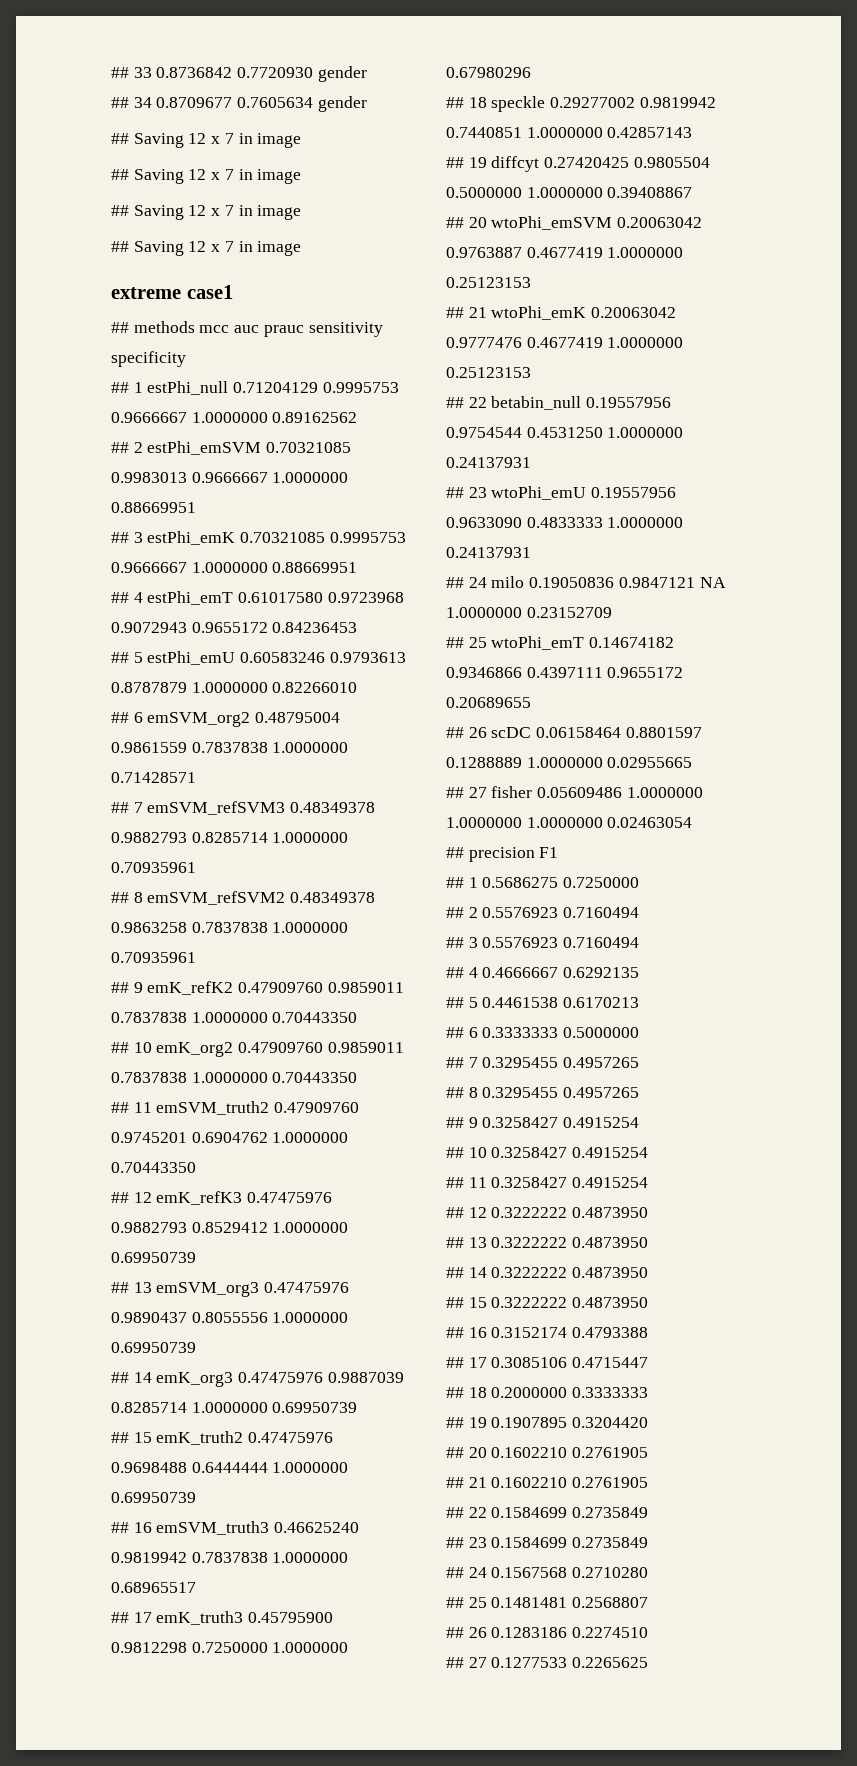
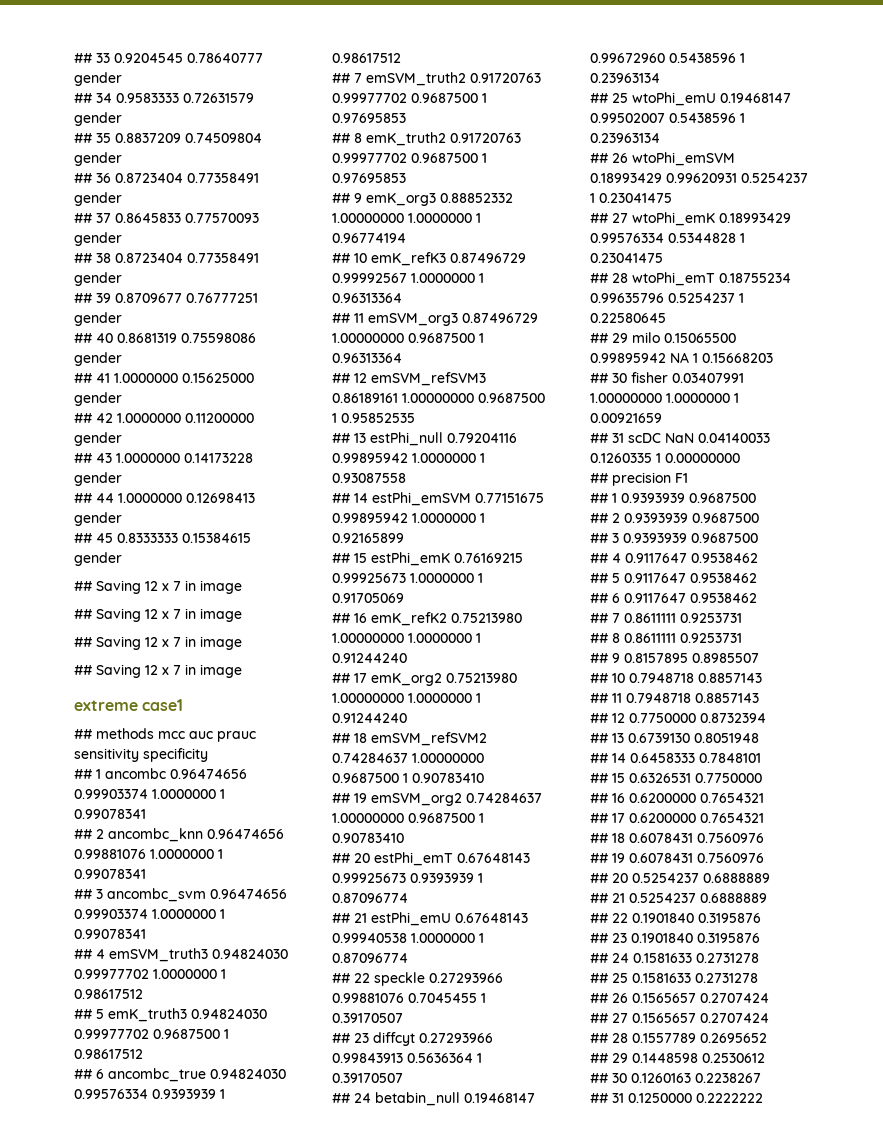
[156,67,314,78] 0.8736842 0.7720930 -> [114,53,263,63] 0.9204545 0.78640777
[156,97,314,108] 0.8709677 0.7605634 -> [116,93,254,103] [74,112,122,126] [74,133,262,143] [74,152,122,166] [74,173,259,183] [74,192,122,206] [74,213,259,223] [74,232,122,246] [74,253,259,263] [74,272,122,286] [74,293,258,303] [74,312,122,326] [74,333,256,343] [74,352,122,366] [74,373,254,383] [74,392,122,406] [74,413,254,423] [74,432,122,446] [74,453,253,463] [74,472,122,486] [74,493,255,503] [74,512,122,526] [74,533,251,543] 0.9583333 0.72631579 gender // ## 35 0.8837209 0.74509804 gender // ## 36 0.8723404 0.77358491 gender // ## 37 0.8645833 0.77570093 gender // ## 38 0.8723404 0.77358491 gender // ## 39 0.8709677 0.76777251 gender // ## 40 0.8681319 0.75598086 gender // ## 41 1.0000000 0.15625000 gender // ## 42 1.0000000 0.11200000 gender // ## 43 1.0000000 0.14173228 gender // ## 44 1.0000000 0.12698413 gender // ## 45 0.8333333 0.15384615
[147,381,399,395] [111,412,358,423] [111,441,352,455] [111,472,349,483] [111,502,196,513] [111,531,406,545] [111,562,358,573] [111,591,404,605] [111,622,358,633] [111,651,406,665] [111,682,358,693] [111,712,341,727] [111,742,349,753] [111,772,196,783] [111,801,376,815] [111,832,349,843] [111,862,196,873] [111,891,376,905] [111,922,349,933] [111,952,196,963] [111,981,404,995] [111,1012,358,1023] [111,1042,404,1057] [111,1072,358,1083] [111,1101,360,1115] [111,1132,349,1143] [111,1162,196,1173] [111,1191,333,1205] [111,1222,349,1233] [111,1252,196,1263] [111,1282,350,1297] [111,1312,349,1323] [111,1342,196,1353] [111,1372,404,1387] [111,1402,358,1413] [111,1431,334,1445] [111,1462,349,1473] [111,1492,196,1503] [111,1521,360,1535] [111,1552,349,1563] [111,1582,196,1593] [111,1611,334,1625] [111,1642,349,1653] [446,67,531,78] [446,96,716,112] [446,127,693,138] [446,156,710,172] [446,187,693,198] [446,216,703,230] [446,247,684,258] [446,277,531,288] [446,306,677,320] [446,337,684,348] [446,367,531,378] [446,396,672,410] [446,427,684,438] [446,457,531,468] [446,486,677,500] [446,517,684,528] [446,547,531,558] [446,576,726,588] [446,607,612,618] [446,636,675,650] [446,667,684,678] [446,697,531,708] [446,727,702,738] [446,757,693,768] [446,786,703,798] [446,817,693,828] estPhi_null 0.71204129 0.9995753 0.9666667 1.0000000 0.89162562 // ## 2 estPhi_emSVM 0.70321085 0.9983013 0.9666667 1.0000000 0.88669951 // ## 3 estPhi_emK 0.70321085 0.9995753 0.9666667 1.0000000 0.88669951 // ## 4 estPhi_emT 0.61017580 0.9723968 0.9072943 0.9655172 0.84236453 // ## 5 estPhi_emU 0.60583246 0.9793613 0.8787879 1.0000000 0.82266010 // ## 6 emSVM_org2 0.48795004 0.9861559 0.7837838 1.0000000 0.71428571 // ## 7 emSVM_refSVM3 0.48349378 0.9882793 0.8285714 1.0000000 0.70935961 // ## 8 emSVM_refSVM2 0.48349378 0.9863258 0.7837838 1.0000000 0.70935961 // ## 9 emK_refK2 0.47909760 0.9859011 0.7837838 1.0000000 0.70443350 // ## 10 emK_org2 0.47909760 0.9859011 0.7837838 1.0000000 0.70443350 // ## 11 emSVM_truth2 0.47909760 0.9745201 0.6904762 1.0000000 0.70443350 // ## 12 emK_refK3 0.47475976 0.9882793 0.8529412 1.0000000 0.69950739 // ## 13 emSVM_org3 0.47475976 0.9890437 0.8055556 1.0000000 0.69950739 // ## 14 emK_org3 0.47475976 0.9887039 0.8285714 1.0000000 0.69950739 // ## 15 emK_truth2 0.47475976 0.9698488 0.6444444 1.0000000 0.69950739 // ## 16 emSVM_truth3 0.46625240 0.9819942 0.7837838 1.0000000 0.68965517 // ## 17 emK_truth3 0.45795900 0.9812298 0.7250000 1.0000000 0.67980296 // ## 18 speckle 0.29277002 0.9819942 0.7440851 1.0000000 0.42857143 // ## 19 diffcyt 0.27420425 0.9805504 0.5000000 1.0000000 0.39408867 // ## 20 wtoPhi_emSVM 0.20063042 0.9763887 0.4677419 1.0000000 0.25123153 // ## 21 wtoPhi_emK 0.20063042 0.9777476 0.4677419 1.0000000 0.25123153 // ## 22 betabin_null 0.19557956 0.9754544 0.4531250 1.0000000 0.24137931 // ## 23 wtoPhi_emU 0.19557956 0.9633090 0.4833333 1.0000000 0.24137931 // ## 24 milo 0.19050836 0.9847121 NA 1.0000000 0.23152709 // ## 25 wtoPhi_emT 0.14674182 0.9346866 0.4397111 0.9655172 0.20689655 // ## 26 scDC 0.06158464 0.8801597 0.1288889 1.0000000 0.02955665 // ## 27 fisher 0.05609486 1.0000000 1.0000000 1.0000000 0.02463054 -> [105,768,247,779] [74,789,225,799] [74,809,146,819] [74,828,284,842] [74,849,223,859] [74,869,146,879] [74,888,287,902] [74,909,225,919] [74,929,146,939] [74,948,288,962] [74,969,226,979] [74,989,143,999] [74,1008,267,1022] [74,1029,229,1039] [74,1049,143,1059] [74,1068,286,1082] [74,1089,225,1099] [332,53,401,63] [332,72,541,86] [332,93,487,103] [332,113,406,123] [332,132,521,146] [332,153,487,163] [332,173,406,183] [332,193,513,206] [332,213,481,223] [332,233,406,243] [332,252,526,266] [332,273,484,283] [332,293,402,303] [332,313,538,326] [332,333,484,343] [332,353,402,363] [332,372,486,386] [332,393,545,403] [332,413,415,423] [332,432,517,446] [332,453,485,463] [332,473,406,483] [332,492,544,506] [332,513,485,523] [332,533,404,543] [332,552,523,566] [332,573,483,583] [332,593,404,603] [332,612,522,626] [332,633,481,643] [332,653,407,663] [332,673,517,686] [332,693,481,703] [332,713,407,723] [332,732,487,746] [332,753,484,763] [332,773,484,783] [332,793,542,806] [332,813,484,823] [332,833,404,843] [332,852,530,866] [332,873,483,883] [332,893,408,903] [332,912,528,926] [332,933,484,943] [332,953,408,963] [332,972,503,986] [332,993,486,1003] [332,1013,403,1023] [332,1032,493,1046] [332,1053,482,1063] [332,1073,403,1083] [332,1092,535,1106] [590,53,745,63] [590,73,660,83] [590,92,791,106] [590,113,745,123] [590,133,660,143] [590,152,735,166] [590,173,808,183] [590,193,672,203] [590,212,791,226] [590,233,745,243] [590,253,663,263] [590,272,791,286] [590,293,744,303] [590,313,666,323] [590,332,736,343] [590,352,773,363] [590,372,744,383] [590,393,739,403] [590,413,662,423] [590,433,770,443] [590,453,740,463] ancombc 0.96474656 0.99903374 1.0000000 1 0.99078341 // ## 2 ancombc_knn 0.96474656 0.99881076 1.0000000 1 0.99078341 // ## 3 ancombc_svm 0.96474656 0.99903374 1.0000000 1 0.99078341 // ## 4 emSVM_truth3 0.94824030 0.99977702 1.0000000 1 0.98617512 // ## 5 emK_truth3 0.94824030 0.99977702 0.9687500 1 0.98617512 // ## 6 ancombc_true 0.94824030 0.99576334 0.9393939 1 0.98617512 // ## 7 emSVM_truth2 0.91720763 0.99977702 0.9687500 1 0.97695853 // ## 8 emK_truth2 0.91720763 0.99977702 0.9687500 1 0.97695853 // ## 9 emK_org3 0.88852332 1.00000000 1.0000000 1 0.96774194 // ## 10 emK_refK3 0.87496729 0.99992567 1.0000000 1 0.96313364 // ## 11 emSVM_org3 0.87496729 1.00000000 0.9687500 1 0.96313364 // ## 12 emSVM_refSVM3 0.86189161 1.00000000 0.9687500 1 0.95852535 // ## 13 estPhi_null 0.79204116 0.99895942 1.0000000 1 0.93087558 // ## 14 estPhi_emSVM 0.77151675 0.99895942 1.0000000 1 0.92165899 // ## 15 estPhi_emK 0.76169215 0.99925673 1.0000000 1 0.91705069 // ## 16 emK_refK2 0.75213980 1.00000000 1.0000000 1 0.91244240 // ## 17 emK_org2 0.75213980 1.00000000 1.0000000 1 0.91244240 // ## 18 emSVM_refSVM2 0.74284637 1.00000000 0.9687500 1 0.90783410 // ## 19 emSVM_org2 0.74284637 1.00000000 0.9687500 1 0.90783410 // ## 20 estPhi_emT 0.67648143 0.99925673 0.9393939 1 0.87096774 // ## 21 estPhi_emU 0.67648143 0.99940538 1.0000000 1 0.87096774 // ## 22 speckle 0.27293966 0.99881076 0.7045455 1 0.39170507 // ## 23 diffcyt 0.27293966 0.99843913 0.5636364 1 0.39170507 // ## 24 betabin_null 0.19468147 0.99672960 0.5438596 1 0.23963134 // ## 25 wtoPhi_emU 0.19468147 0.99502007 0.5438596 1 0.23963134 // ## 26 wtoPhi_emSVM 0.18993429 0.99620931 0.5254237 1 0.23041475 // ## 27 wtoPhi_emK 0.18993429 0.99576334 0.5344828 1 0.23041475 // ## 28 wtoPhi_emT 0.18755234 0.99635796 0.5254237 1 0.22580645 // ## 29 milo 0.15065500 0.99895942 NA 1 0.15668203 // ## 30 fisher 0.03407991 1.00000000 1.0000000 1 0.00921659 // ## 31 scDC NaN 0.04140033 0.1260335 1 0.00000000
[482,877,640,888] [446,907,640,918] [446,937,640,948] [446,967,640,978] [446,997,640,1008] [446,1027,640,1038] [446,1057,640,1068] [446,1087,640,1098] [446,1117,640,1128] [446,1147,649,1158] [446,1177,649,1188] [446,1207,649,1218] [446,1237,649,1248] [446,1267,649,1278] [446,1297,649,1308] [446,1327,649,1338] [446,1357,649,1368] [446,1387,649,1398] [446,1417,649,1428] [446,1447,649,1458] [446,1477,649,1488] [446,1507,649,1518] [446,1537,649,1548] [446,1567,649,1578] [446,1597,649,1608] [446,1627,649,1638] [446,1657,649,1668] 0.5686275 0.7250000 // ## 2 0.5576923 0.7160494 // ## 3 0.5576923 0.7160494 // ## 4 0.4666667 0.6292135 // ## 5 0.4461538 0.6170213 // ## 6 0.3333333 0.5000000 // ## 7 0.3295455 0.4957265 // ## 8 0.3295455 0.4957265 // ## 9 0.3258427 0.4915254 // ## 10 0.3258427 0.4915254 // ## 11 0.3258427 0.4915254 // ## 12 0.3222222 0.4873950 // ## 13 0.3222222 0.4873950 // ## 14 0.3222222 0.4873950 // ## 15 0.3222222 0.4873950 // ## 16 0.3152174 0.4793388 // ## 17 0.3085106 0.4715447 // ## 18 0.2000000 0.3333333 // ## 19 0.1907895 0.3204420 // ## 20 0.1602210 0.2761905 // ## 21 0.1602210 0.2761905 // ## 22 0.1584699 0.2735849 // ## 23 0.1584699 0.2735849 // ## 24 0.1567568 0.2710280 // ## 25 0.1481481 0.2568807 // ## 26 0.1283186 0.2274510 // ## 27 0.1277533 0.2265625 -> [621,493,756,503] [590,513,759,523] [590,533,758,543] [590,553,758,563] [590,573,757,583] [590,593,757,603] [590,613,742,623] [590,633,742,643] [590,653,759,663] [590,673,762,683] [590,693,759,703] [590,713,766,723] [590,733,759,743] [590,753,761,763] [590,773,762,783] [590,793,764,803] [590,813,764,823] [590,833,764,843] [590,853,764,863] [590,873,770,883] [590,893,767,903] [590,913,761,923] [590,933,760,943] [590,953,759,963] [590,973,758,983] [590,993,769,1003] [590,1013,769,1023] [590,1033,767,1043] [590,1053,765,1063] [590,1073,761,1083] [590,1093,763,1103] 0.9393939 0.9687500 // ## 2 0.9393939 0.9687500 // ## 3 0.9393939 0.9687500 // ## 4 0.9117647 0.9538462 // ## 5 0.9117647 0.9538462 // ## 6 0.9117647 0.9538462 // ## 7 0.8611111 0.9253731 // ## 8 0.8611111 0.9253731 // ## 9 0.8157895 0.8985507 // ## 10 0.7948718 0.8857143 // ## 11 0.7948718 0.8857143 // ## 12 0.7750000 0.8732394 // ## 13 0.6739130 0.8051948 // ## 14 0.6458333 0.7848101 // ## 15 0.6326531 0.7750000 // ## 16 0.6200000 0.7654321 // ## 17 0.6200000 0.7654321 // ## 18 0.6078431 0.7560976 // ## 19 0.6078431 0.7560976 // ## 20 0.5254237 0.6888889 // ## 21 0.5254237 0.6888889 // ## 22 0.1901840 0.3195876 // ## 23 0.1901840 0.3195876 // ## 24 0.1581633 0.2731278 // ## 25 0.1581633 0.2731278 // ## 26 0.1565657 0.2707424 // ## 27 0.1565657 0.2707424 // ## 28 0.1557789 0.2695652 // ## 29 0.1448598 0.2530612 // ## 30 0.1260163 0.2238267 // ## 31 0.1250000 0.2222222

